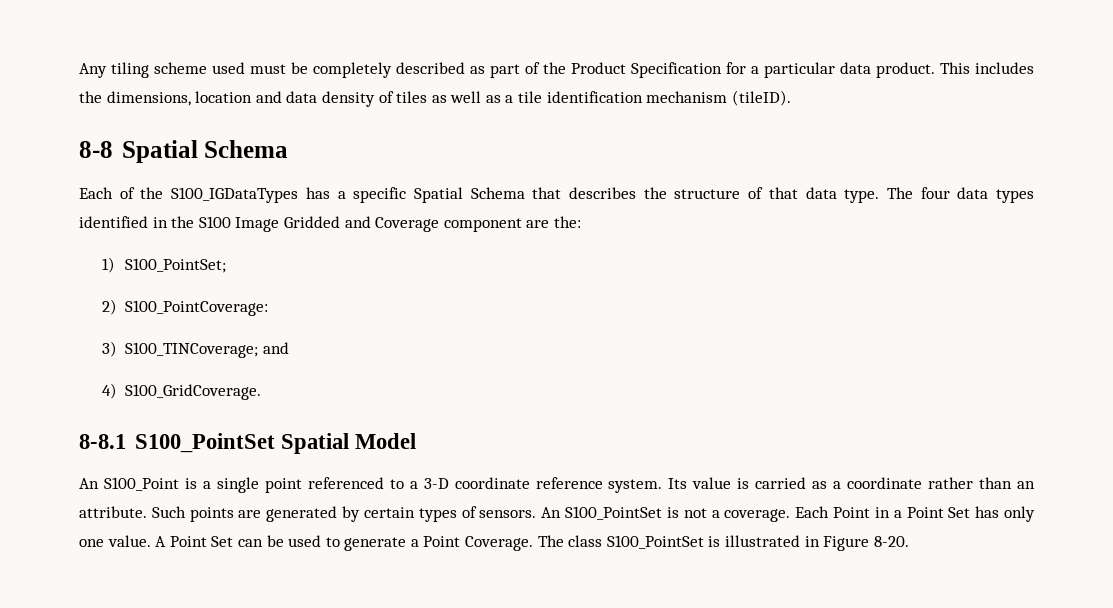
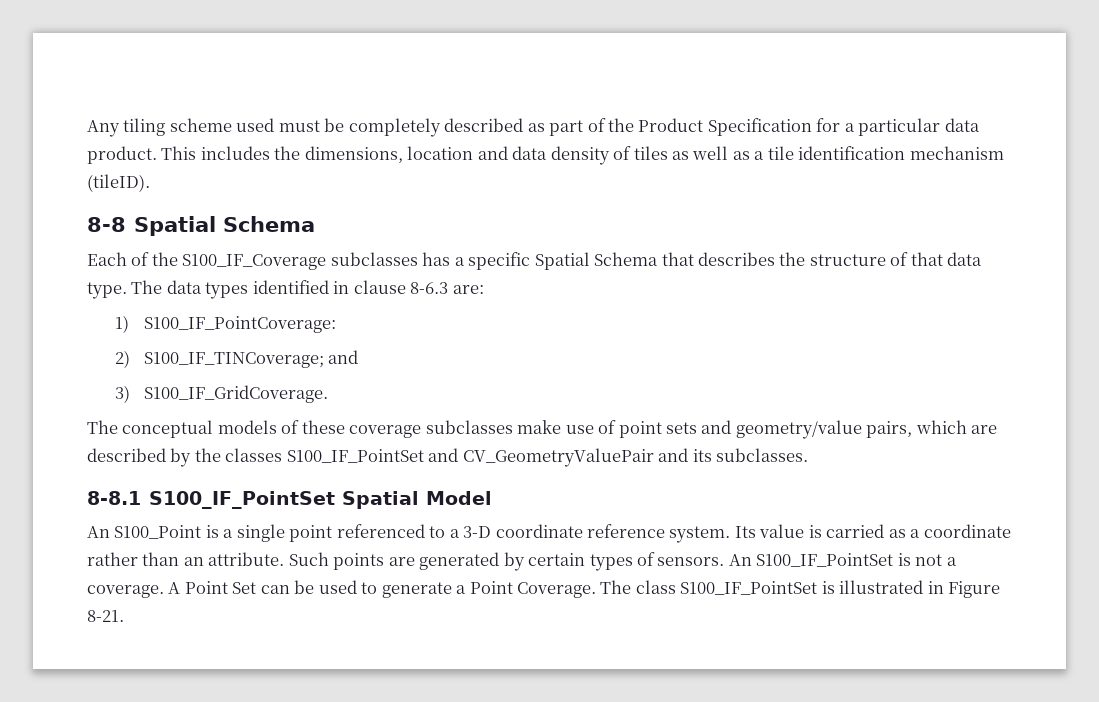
[171,187,299,203] S100_IGDataTypes -> [182,252,418,270] S100_IF_Coverage subclasses
[920,187,950,199] four -> (163, 287) none
[171,216,581,232] the S100 Image Gridded and Coverage component are the: -> [353,280,484,294] clause 8-6.3 are:
[124,258,226,273] S100_PointSet; -> [143,316,336,333] S100_IF_PointCoverage:
[125,300,269,316] [101,341,290,358] [101,383,262,400] S100_PointCoverage: // 3) S100_TINCoverage; and // 4) S100_GridCoverage. -> [143,350,359,368] [115,385,328,403] [87,420,998,439] [87,448,809,467] S100_IF_TINCoverage; and // 3) S100_IF_GridCoverage. // The conceptual models of these coverage subclasses make use of point sets and geometry/value pairs, which are described by the classes S100_IF_PointSet and CV_GeometryValuePair and its subclasses.
[134,433,275,453] S100_PointSet -> [149,491,336,509] S100_IF_PointSet
[565,506,663,520] S100_PointSet -> [756,553,894,567] S100_IF_PointSet
[795,506,1036,522] [79,535,151,547] Each Point in a Point Set has only one value. -> (164, 591) none
[606,535,704,549] S100_PointSet -> [680,581,818,595] S100_IF_PointSet
[873,536,909,547] 8-20. -> [87,610,124,622] 8-21.

